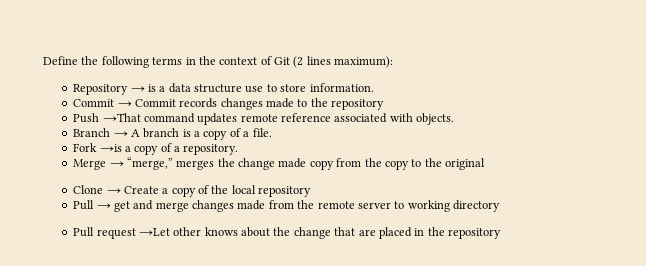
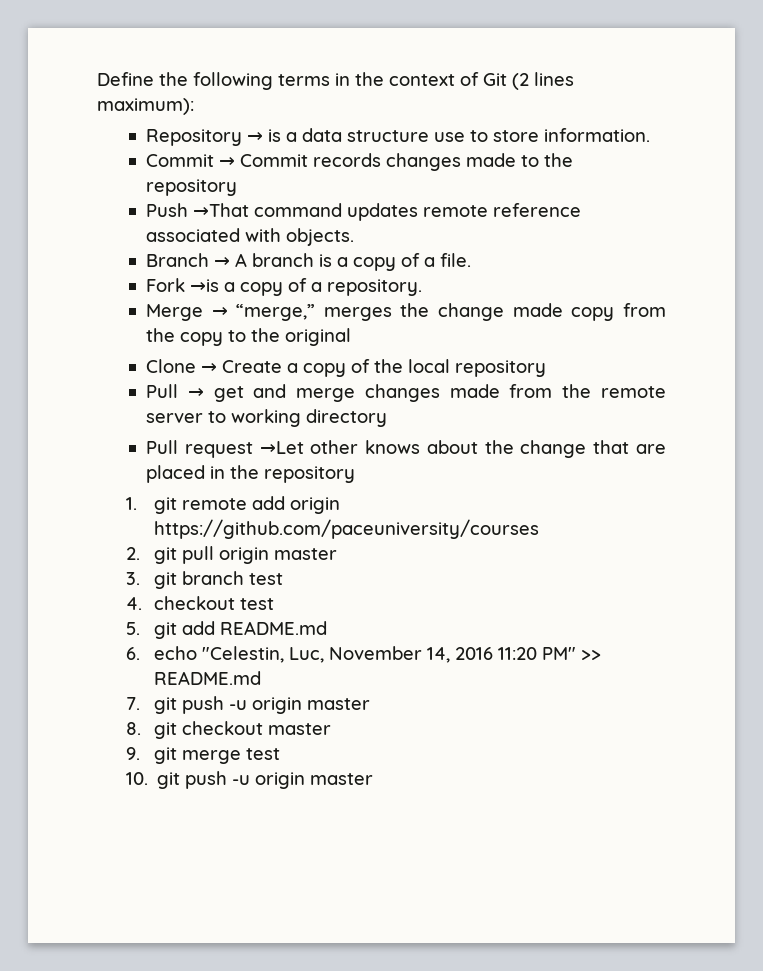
(502, 233) none -> [125,496,341,514] [154,519,540,539] [125,546,338,564] [125,571,284,589] [125,596,275,610] [125,621,328,639] [125,646,602,663] [154,671,262,685] [125,696,371,714] [125,721,332,739] [125,747,281,764] [125,771,373,789] // 1. git remote add origin https://github.com/paceuniversity/courses // 2. git pull origin master // 3. git branch test // 4. checkout test // 5. git add README.md // 6. echo "Celestin, Luc, November 14, 2016 11:20 PM" >> README.md // 7. git push -u origin master // 8. git checkout master // 9. git merge test // 10. git push -u origin master

